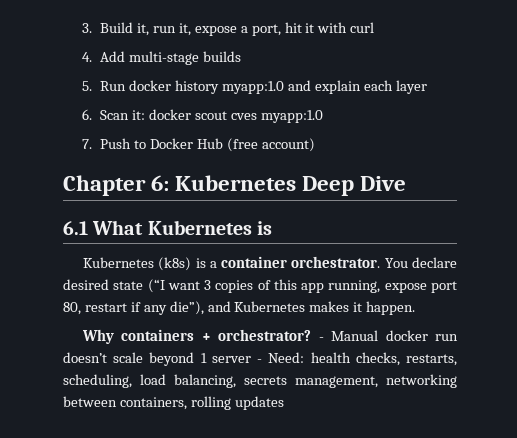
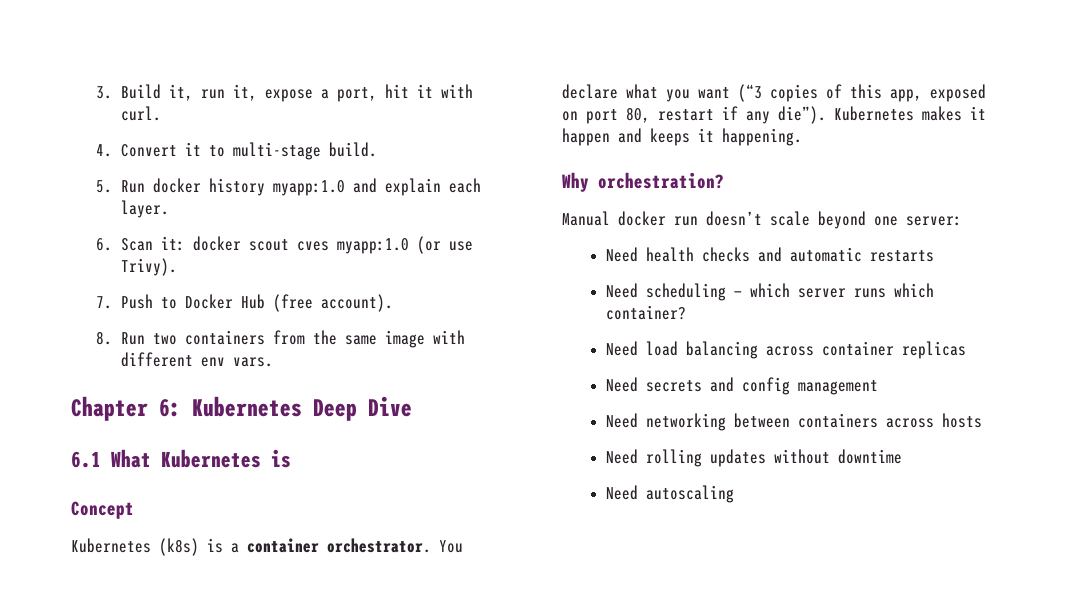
[350,22,375,33] curl -> [121,106,162,121] curl.
[100,51,241,65] Add multi-stage builds -> [121,142,378,160] Convert it to multi-stage build.
[395,80,427,94] layer -> [121,200,170,218] layer.
(323, 116) none -> [417,236,474,254] [121,258,178,276] (or use Trivy).
[261,138,315,152] account) -> [321,294,394,312] [96,330,466,348] [121,352,274,367] account). // 8. Run two containers from the same image with different env vars.
(272, 228) none -> [71,501,134,519] // Concept
[63,279,427,293] desired state (“I want 3 copies of this app running, expose -> [626,84,986,102] [562,111,578,121] what you want (“3 copies of this app, exposed on
[169,301,231,315] die”), and -> [778,106,826,124] die”).
[366,301,416,315] [81,329,324,344] happen. // Why containers + orchestrator? - -> [562,128,802,146] [562,172,724,192] happen and keeps it happening. // Why orchestration? //
[200,352,458,366] [63,374,457,388] [63,396,284,410] 1 server - Need: health checks, restarts, scheduling, load balancing, secrets management, networking between containers, rolling updates -> [874,216,962,226] [605,247,934,262] [605,283,934,301] [605,305,686,320] [605,341,966,359] [605,377,878,395] [605,413,982,431] [605,449,902,467] [605,485,734,503] one server: // Need health checks and automatic restarts // Need scheduling — which server runs which container? // Need load balancing across container replicas // Need secrets and config management // Need networking between containers across hosts // Need rolling updates without downtime // Need autoscaling

